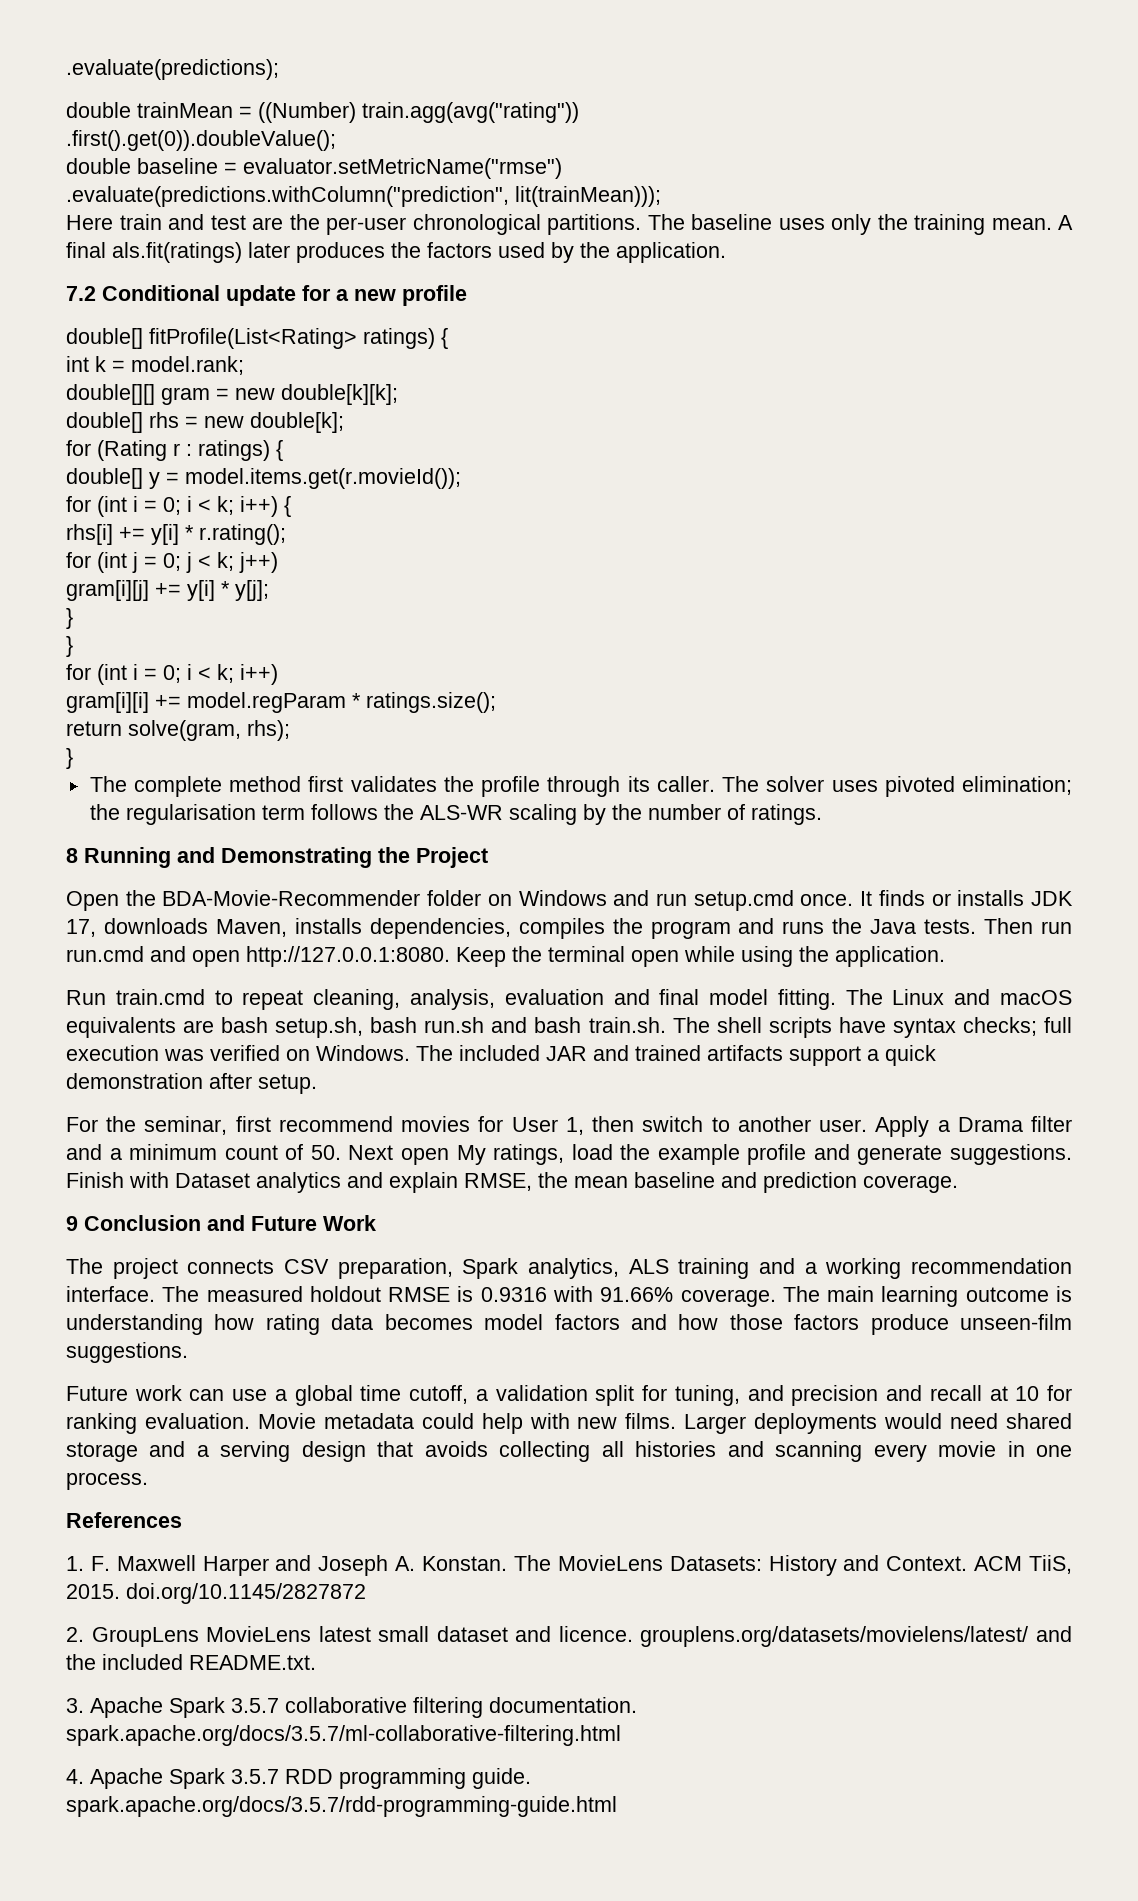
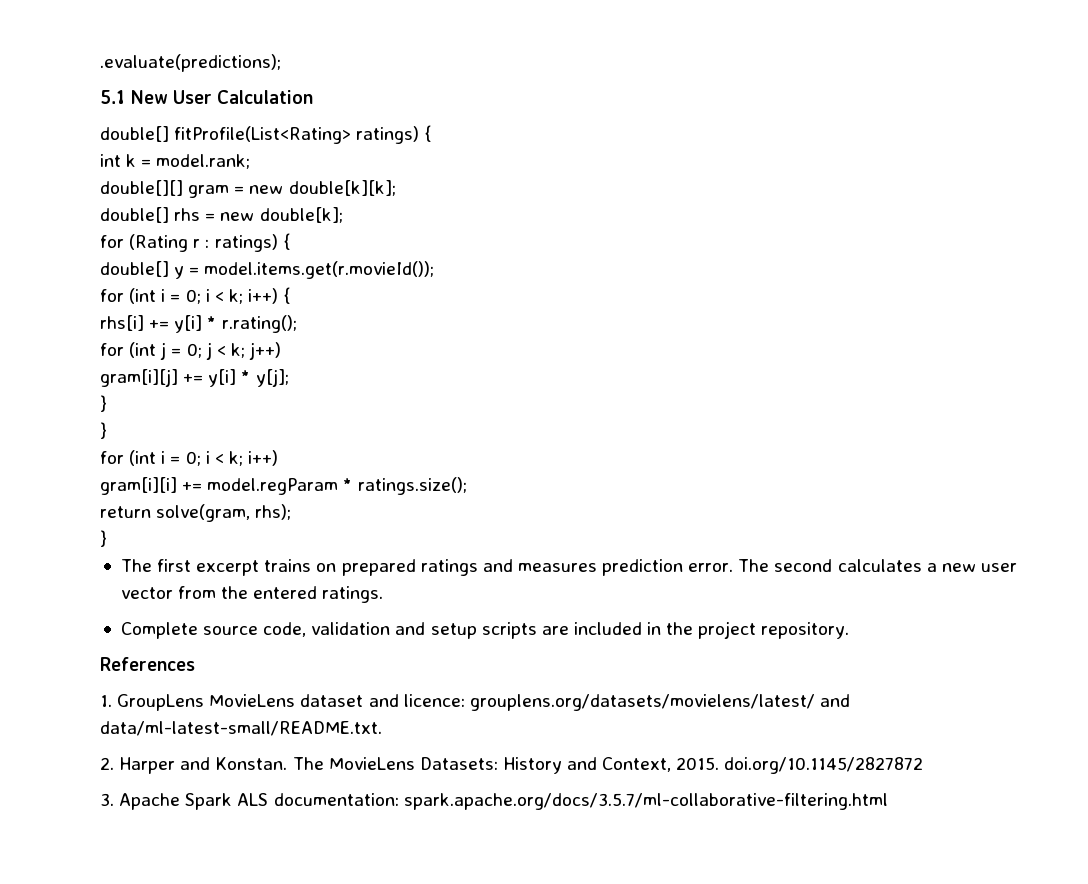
[66,102,579,123] [66,130,336,151] [66,158,562,179] [66,186,661,207] [66,214,1073,235] [66,242,726,263] [66,285,467,306] double trainMean = ((Number) train.agg(avg("rating")) // .first().get(0)).doubleValue(); // double baseline = evaluator.setMetricName("rmse") // .evaluate(predictions.withColumn("prediction", lit(trainMean))); // Here train and test are the per-user chronological partitions. The baseline uses only the training mean. A final als.fit(ratings) later produces the factors used by the application. // 7.2 Conditional update for a new profile -> [100,90,314,104] 5.1 New User Calculation
[133,776,1073,797] [89,804,822,825] [66,847,488,868] [66,890,1073,911] [66,918,1072,939] [66,946,945,967] [66,989,1073,1010] [66,1017,1073,1038] [66,1045,936,1066] [66,1073,317,1094] [66,1116,1073,1137] [66,1144,1072,1165] [66,1172,958,1193] [66,1215,376,1231] [66,1258,1072,1279] [66,1286,1073,1307] [66,1314,1072,1335] [66,1342,188,1363] [66,1385,1072,1406] [66,1413,1072,1434] [66,1441,1073,1462] [66,1472,148,1490] [66,1512,182,1528] [66,1555,416,1576] complete method first validates the profile through its caller. The solver uses pivoted elimination; the regularisation term follows the ALS-WR scaling by the number of ratings. // 8 Running and Demonstrating the Project // Open the BDA-Movie-Recommender folder on Windows and run setup.cmd once. It finds or installs JDK 17, downloads Maven, installs dependencies, compiles the program and runs the Java tests. Then run run.cmd and open http://127.0.0.1:8080. Keep the terminal open while using the application. // Run train.cmd to repeat cleaning, analysis, evaluation and final model fitting. The Linux and macOS equivalents are bash setup.sh, bash run.sh and bash train.sh. The shell scripts have syntax checks; full execution was verified on Windows. The included JAR and trained artifacts support a quick demonstration after setup. // For the seminar, first recommend movies for User 1, then switch to another user. Apply a Drama filter and a minimum count of 50. Next open My ratings, load the example profile and generate suggestions. Finish with Dataset analytics and explain RMSE, the mean baseline and prediction coverage. // 9 Conclusion and Future Work // The project connects CSV preparation, Spark analytics, ALS training and a working recommendation interface. The measured holdout RMSE is 0.9316 with 91.66% coverage. The main learning outcome is understanding how rating data becomes model factors and how those factors produce unseen-film suggestions. // Future work can use a global time cutoff, a validation split for tuning, and precision and recall at 10 for ranking evaluation. Movie metadata could help with new films. Larger deployments would need shared storage and a serving design that avoids collecting all histories and scanning every movie in one process. // References // 1. F. Maxwell Harper and Joseph A. -> [157,559,1017,576] [120,586,384,603] [120,621,850,639] [100,657,195,671] [100,694,850,711] [100,721,382,736] [100,757,211,774] first excerpt trains on prepared ratings and measures prediction error. The second calculates a new user vector from the entered ratings. // Complete source code, validation and setup scripts are included in the project repository. // References // 1. GroupLens MovieLens dataset and licence: grouplens.org/datasets/movielens/latest/ and data/ml-latest-small/README.txt. // 2. Harper and
[886,1555,1072,1574] Context. ACM TiiS, -> [602,757,672,772] Context,
[66,1626,1072,1647] [66,1654,316,1670] [66,1697,637,1718] [66,1725,621,1746] [66,1768,531,1789] [66,1796,617,1817] 2. GroupLens MovieLens latest small dataset and licence. grouplens.org/datasets/movielens/latest/ and the included README.txt. // 3. Apache Spark 3.5.7 collaborative filtering documentation. spark.apache.org/docs/3.5.7/ml-collaborative-filtering.html // 4. Apache Spark 3.5.7 RDD programming guide. spark.apache.org/docs/3.5.7/rdd-programming-guide.html -> [100,793,888,810] 3. Apache Spark ALS documentation: spark.apache.org/docs/3.5.7/ml-collaborative-filtering.html

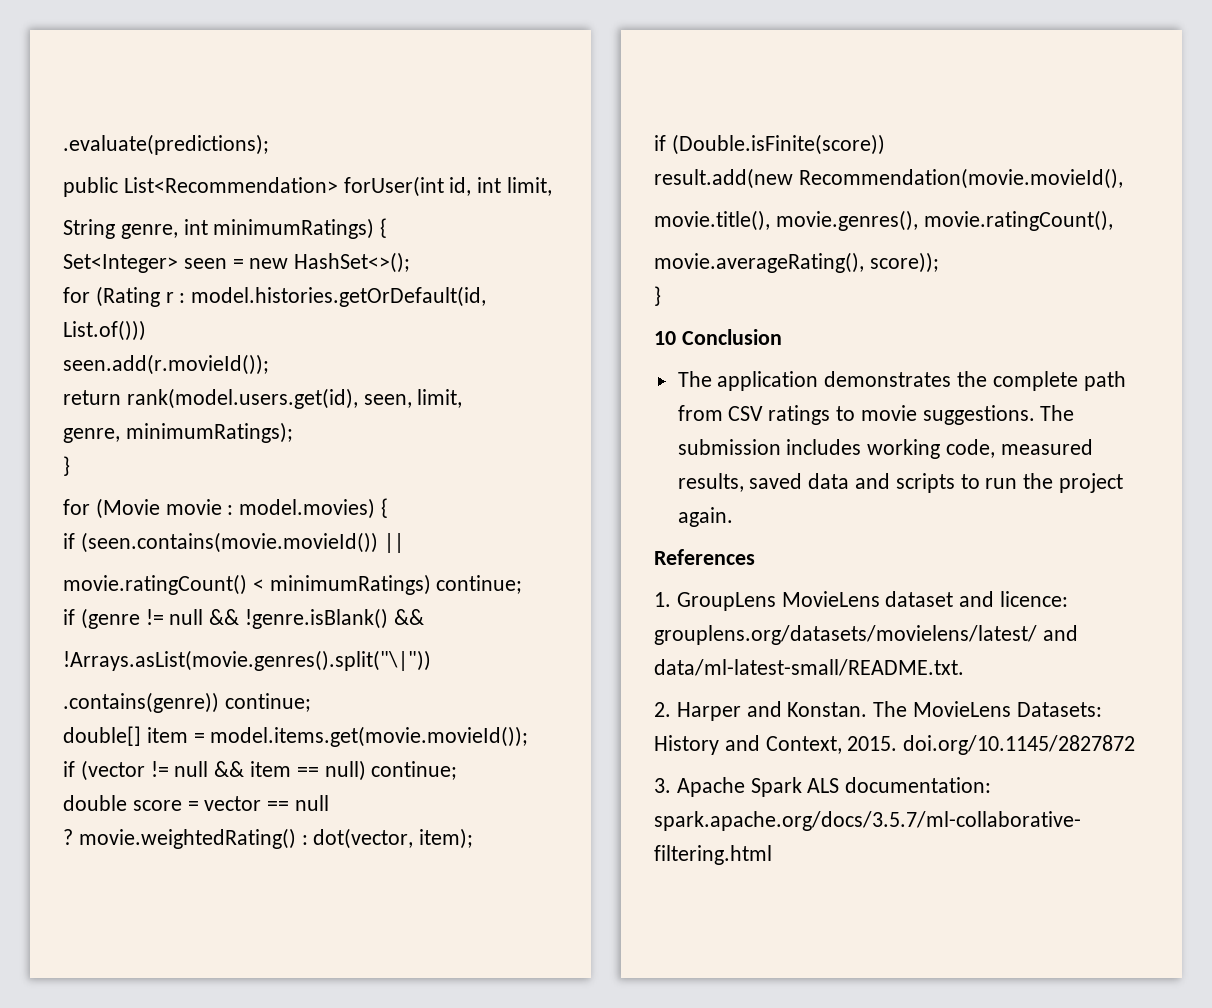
[100,90,314,104] [100,125,432,144] [100,154,251,169] [100,180,396,198] [100,207,343,223] [100,233,290,252] [100,261,435,279] [100,287,291,304] [100,315,297,333] [100,342,282,360] [100,369,289,387] [100,395,107,412] [100,422,107,439] [100,450,279,466] [100,477,467,495] [100,504,292,522] [100,530,107,547] [120,559,1017,576] [120,586,384,603] [120,622,662,639] 5.1 New User Calculation // double[] fitProfile(List<Rating> ratings) { // int k = model.rank; // double[][] gram = new double[k][k]; // double[] rhs = new double[k]; // for (Rating r : ratings) { // double[] y = model.items.get(r.movieId()); // for (int i = 0; i < k; i++) { // rhs[i] += y[i] * r.rating(); // for (int j = 0; j < k; j++) // gram[i][j] += y[i] * y[j]; // } // } // for (int i = 0; i < k; i++) // gram[i][i] += model.regParam * ratings.size(); // return solve(gram, rhs); // } // The first excerpt trains on prepared ratings and measures prediction error. The second calculates a new user vector from the entered ratings. // Complete source code, validation and setup scripts are included in -> [63,176,553,197] [63,218,388,239] [63,252,411,273] [63,286,487,307] [63,320,146,341] [63,354,269,375] [63,388,463,409] [63,422,293,443] [63,456,70,476] [63,498,389,519] [63,532,404,553] [63,574,523,595] [63,608,424,629] [63,650,431,671] [63,692,311,713] [63,726,529,747] [63,760,458,781] [63,795,330,811] [63,828,474,849] [654,134,885,155] [654,168,1123,189] [654,210,1113,231] [654,252,939,273] [654,286,661,306] [654,329,782,345] [677,371,1126,391] [677,405,1075,425] [677,439,1093,459] [677,473,1018,493] public List<Recommendation> forUser(int id, int limit, // String genre, int minimumRatings) { // Set<Integer> seen = new HashSet<>(); // for (Rating r : model.histories.getOrDefault(id, List.of())) // seen.add(r.movieId()); // return rank(model.users.get(id), seen, limit, // genre, minimumRatings); // } // for (Movie movie : model.movies) { // if (seen.contains(movie.movieId()) || // movie.ratingCount() < minimumRatings) continue; // if (genre != null && !genre.isBlank() && // !Arrays.asList(movie.genres().split("\|")) // .contains(genre)) continue; // double[] item = model.items.get(movie.movieId()); // if (vector != null && item == null) continue; // double score = vector == null // ? movie.weightedRating() : dot(vector, item); // if (Double.isFinite(score)) // result.add(new Recommendation(movie.movieId(), // movie.title(), movie.genres(), movie.ratingCount(), // movie.averageRating(), score)); // } // 10 Conclusion // The application demonstrates the complete path from CSV ratings to movie suggestions. The submission includes working code, measured results, saved data and scripts to run
[761,622,850,639] repository. -> [677,507,733,527] again.

